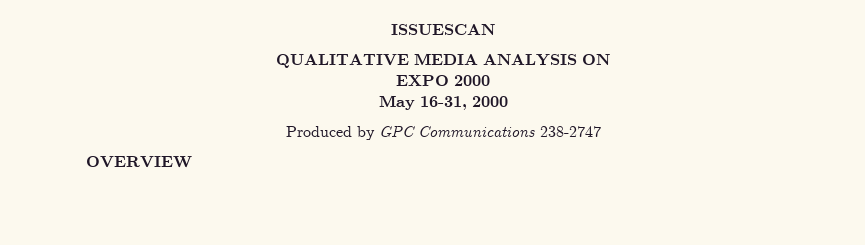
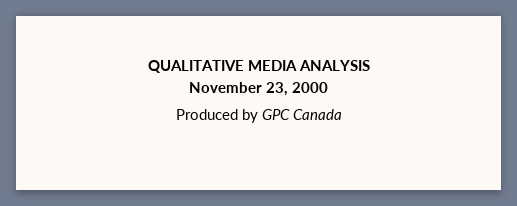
[391,24,495,35] ISSUESCAN // -> (147, 66) none
[582,54,610,65] [396,75,490,86] [378,95,467,110] ON // EXPO 2000 // May 16-31, -> [189,82,288,96] // November 23,
[417,126,601,137] [86,156,192,168] Communications 238-2747 // OVERVIEW -> [292,109,342,120] Canada

